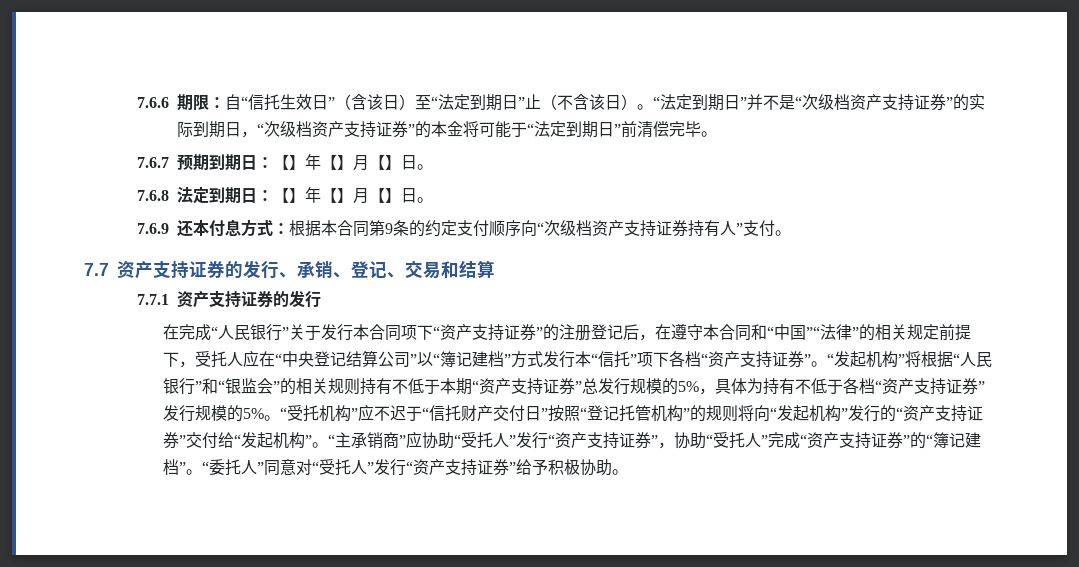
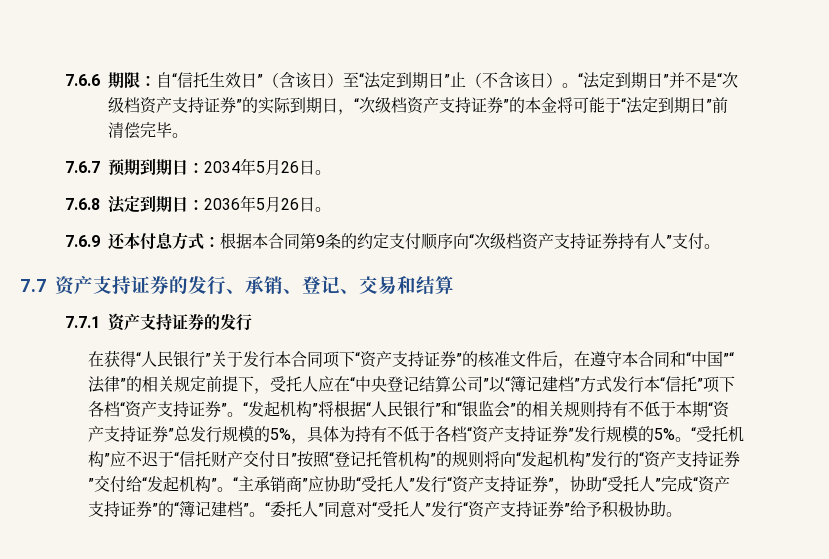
[272,154,401,171] 【】年【】月【】 -> [204,158,300,175] 2034年5月26
[272,187,401,204] 【】年【】月【】 -> [204,195,300,212] 2036年5月26
[178,324,211,341] 完成 -> [103,350,136,367] 获得
[558,324,623,341] 注册登记 -> [477,351,542,368] 核准文件

